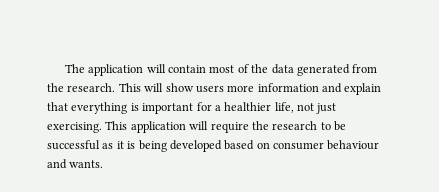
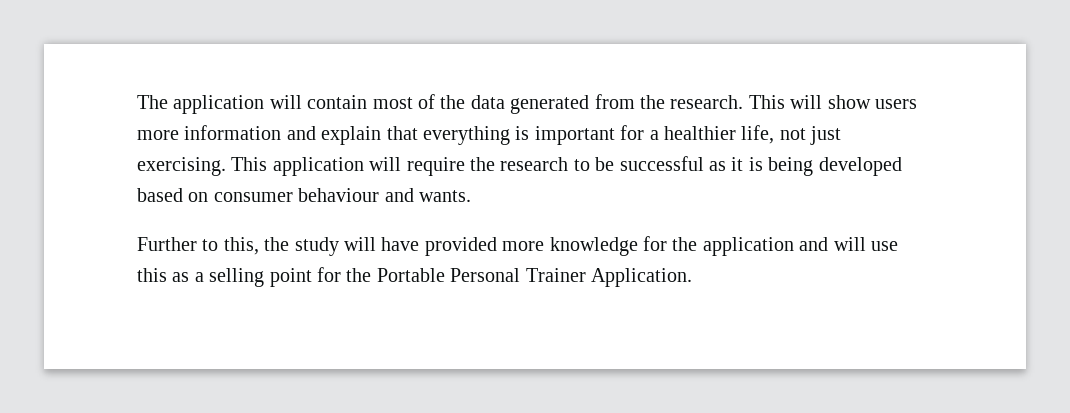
(104, 164) none -> [137,236,898,256] [137,267,692,287] // Further to this, the study will have provided more knowledge for the application and will use this as a selling point for the Portable Personal Trainer Application.

